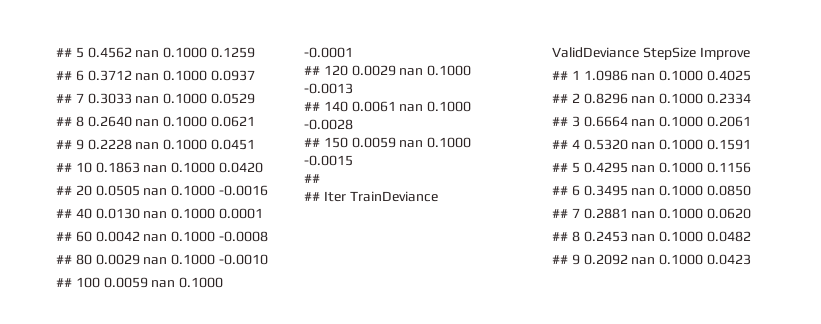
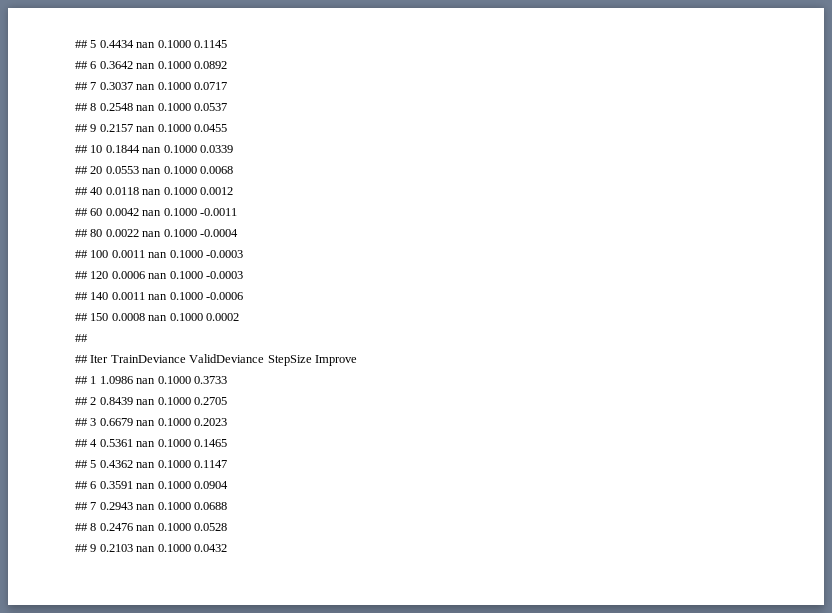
[56,47,255,58] [56,70,255,81] [56,93,255,104] [56,116,255,127] [56,139,255,150] ## 5 0.4562 nan 0.1000 0.1259 // ## 6 0.3712 nan 0.1000 0.0937 // ## 7 0.3033 nan 0.1000 0.0529 // ## 8 0.2640 nan 0.1000 0.0621 // ## 9 0.2228 nan 0.1000 0.0451 -> [75,40,227,48] [75,61,227,69] [75,82,227,90] [75,103,227,111] [75,124,227,132] ## 5 0.4434 nan 0.1000 0.1145 // ## 6 0.3642 nan 0.1000 0.0892 // ## 7 0.3037 nan 0.1000 0.0717 // ## 8 0.2548 nan 0.1000 0.0537 // ## 9 0.2157 nan 0.1000 0.0455
[95,162,263,173] 0.1863 nan 0.1000 0.0420 -> [105,145,233,153] 0.1844 nan 0.1000 0.0339
[95,185,268,196] 0.0505 nan 0.1000 -0.0016 -> [105,166,233,174] 0.0553 nan 0.1000 0.0068
[95,208,263,219] 0.0130 nan 0.1000 0.0001 -> [105,187,233,195] 0.0118 nan 0.1000 0.0012
[218,231,268,242] -0.0008 -> [199,208,237,216] -0.0011
[95,254,268,265] 0.0029 nan 0.1000 -0.0010 -> [105,229,238,237] 0.0022 nan 0.1000 -0.0004
[103,277,224,288] [304,47,353,58] 0.0059 nan 0.1000 -0.0001 -> [111,250,243,258] 0.0011 nan 0.1000 -0.0003
[351,65,472,76] [304,83,353,94] 0.0029 nan 0.1000 -0.0013 -> [111,271,243,279] 0.0006 nan 0.1000 -0.0003
[351,101,472,112] [304,119,353,130] 0.0061 nan 0.1000 -0.0028 -> [111,292,243,300] 0.0011 nan 0.1000 -0.0006
[351,137,472,148] [304,155,353,166] 0.0059 nan 0.1000 -0.0015 -> [111,313,239,321] 0.0008 nan 0.1000 0.0002
[706,70,751,81] 0.4025 -> [193,376,227,384] 0.3733
[583,93,751,104] 0.8296 nan 0.1000 0.2334 -> [99,397,227,405] 0.8439 nan 0.1000 0.2705
[583,116,751,127] 0.6664 nan 0.1000 0.2061 -> [99,418,227,426] 0.6679 nan 0.1000 0.2023
[583,139,751,150] [552,162,751,173] [552,185,751,196] [552,208,751,219] [552,231,751,242] [552,254,751,265] 0.5320 nan 0.1000 0.1591 // ## 5 0.4295 nan 0.1000 0.1156 // ## 6 0.3495 nan 0.1000 0.0850 // ## 7 0.2881 nan 0.1000 0.0620 // ## 8 0.2453 nan 0.1000 0.0482 // ## 9 0.2092 nan 0.1000 0.0423 -> [99,439,227,447] [75,460,227,468] [75,481,228,489] [75,502,227,510] [75,523,227,531] [75,544,227,552] 0.5361 nan 0.1000 0.1465 // ## 5 0.4362 nan 0.1000 0.1147 // ## 6 0.3591 nan 0.1000 0.0904 // ## 7 0.2943 nan 0.1000 0.0688 // ## 8 0.2476 nan 0.1000 0.0528 // ## 9 0.2103 nan 0.1000 0.0432

